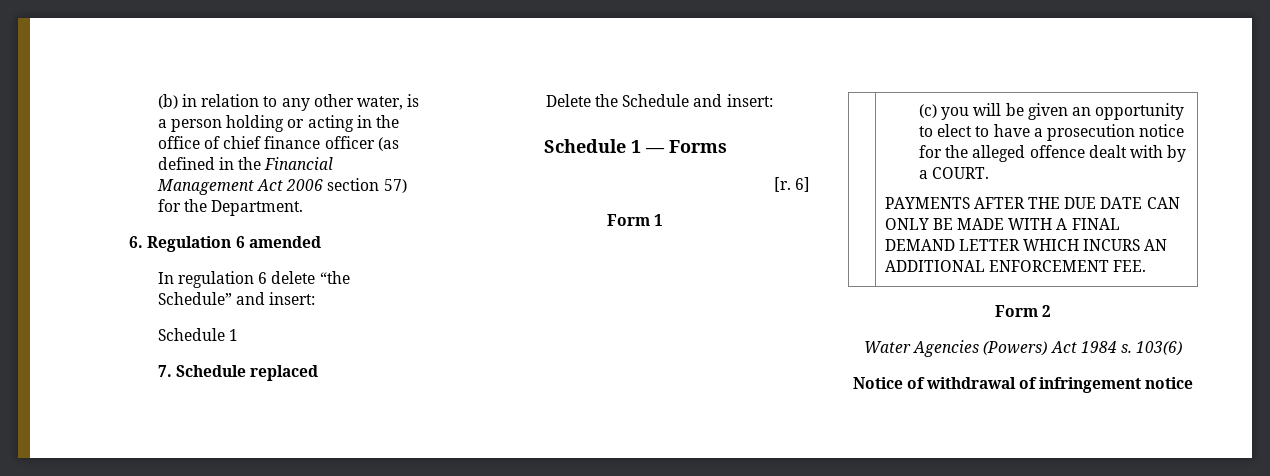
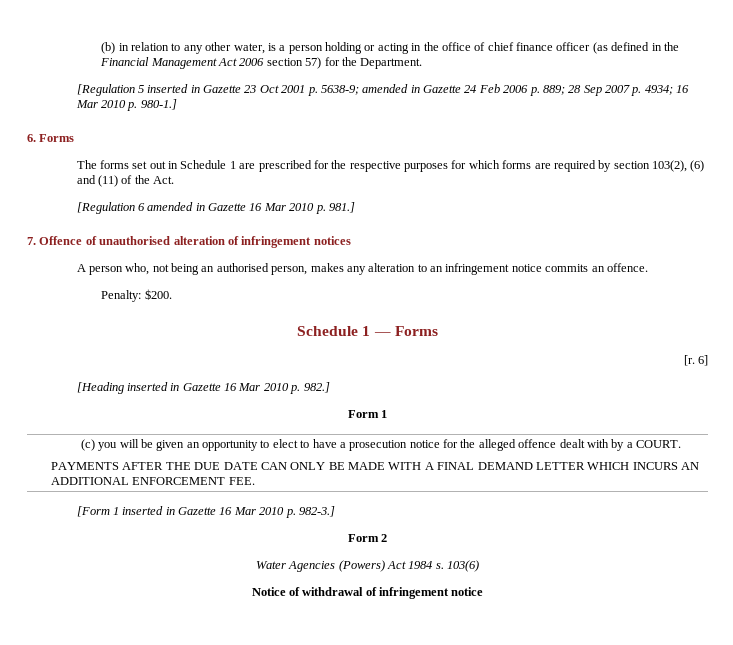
[129,236,321,252] [157,271,350,288] [157,292,316,305] [157,328,239,341] [157,365,319,381] [545,94,773,107] 6. Regulation 6 amended // In regulation 6 delete “the Schedule” and insert: // Schedule 1 // 7. Schedule replaced // Delete the Schedule and insert: -> [76,84,690,96] [75,99,177,111] [27,134,75,142] [76,160,705,172] [76,175,175,187] [76,202,355,214] [27,236,351,248] [76,263,648,275] [101,289,172,302] [Regulation 5 inserted in Gazette 23 Oct 2001 p. 5638-9; amended in Gazette 24 Feb 2006 p. 889; 28 Sep 2007 p. 4934; 16 Mar 2010 p. 980-1.] // 6. Forms // The forms set out in Schedule 1 are prescribed for the respective purposes for which forms are required by section 103(2), (6) and (11) of the Act. // [Regulation 6 amended in Gazette 16 Mar 2010 p. 981.] // 7. Offence of unauthorised alteration of infringement notices // A person who, not being an authorised person, makes any alteration to an infringement notice commits an offence. // Penalty: $200.
(810, 184) none -> [76,382,330,394] // [Heading inserted in Gazette 16 Mar 2010 p. 982.]
(1147, 266) none -> [76,506,335,518] // [Form 1 inserted in Gazette 16 Mar 2010 p. 982-3.]

